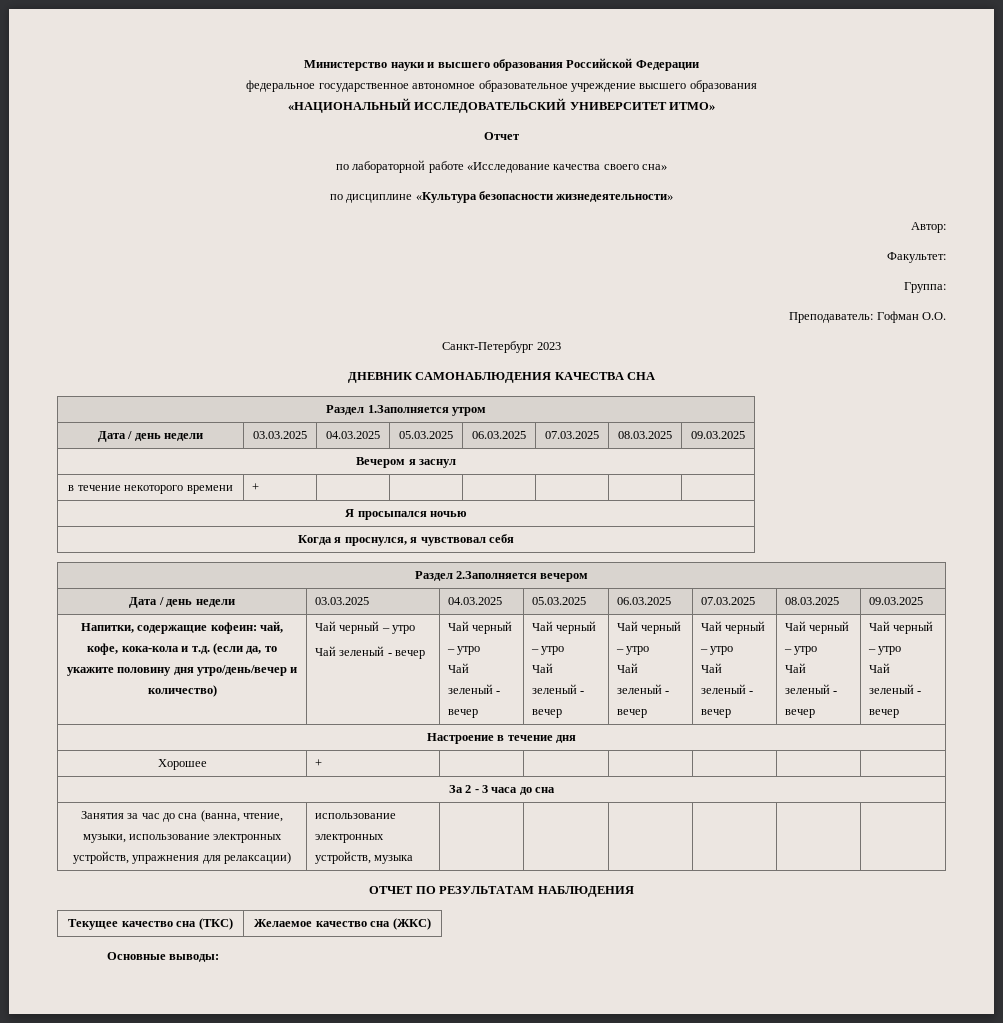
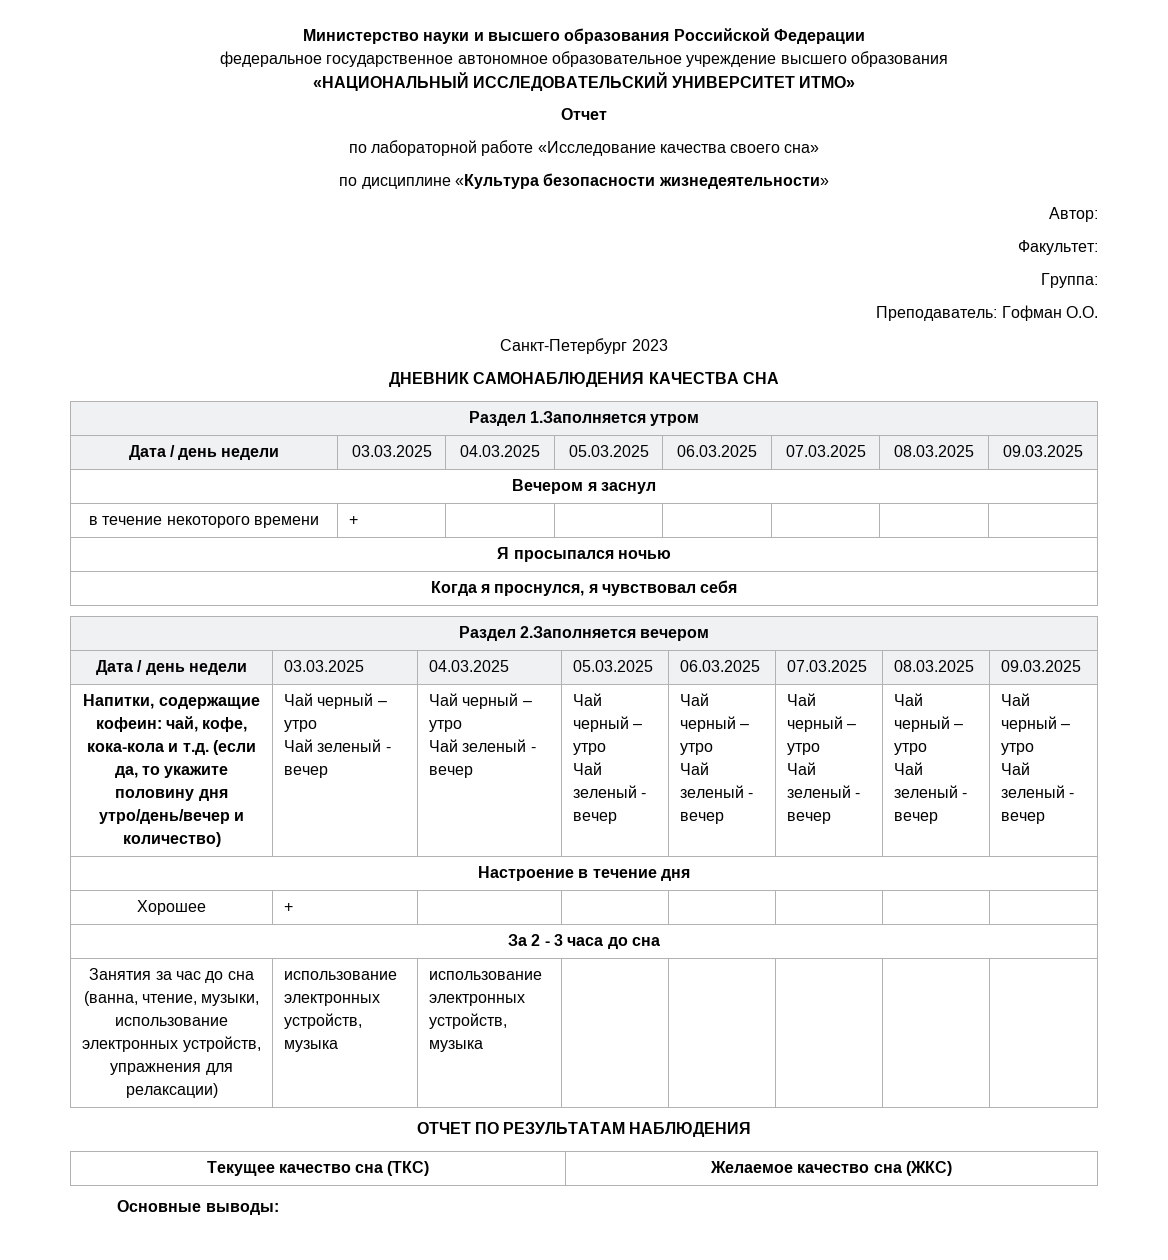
(414, 859) none -> [429,971,543,980] [429,994,526,1006] [429,1013,508,1029] [429,1040,484,1052] использование электронных устройств, музыка

